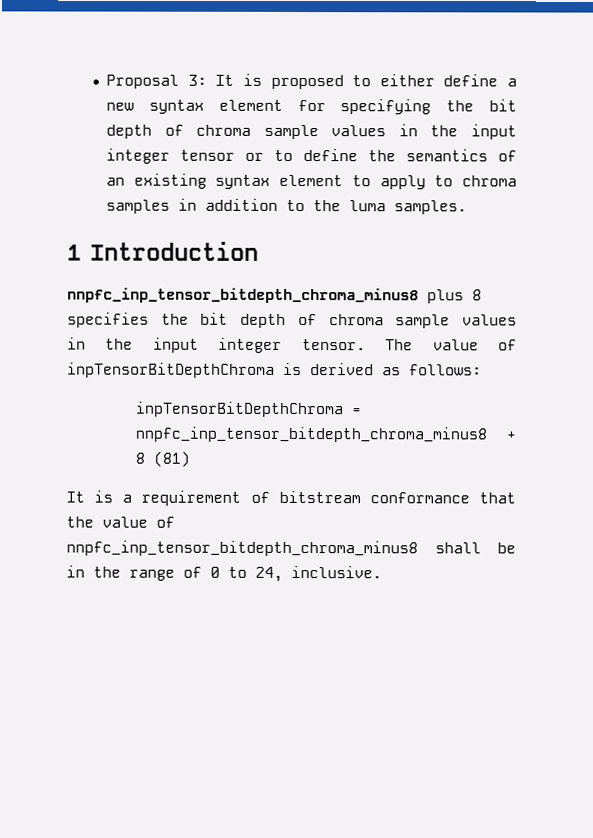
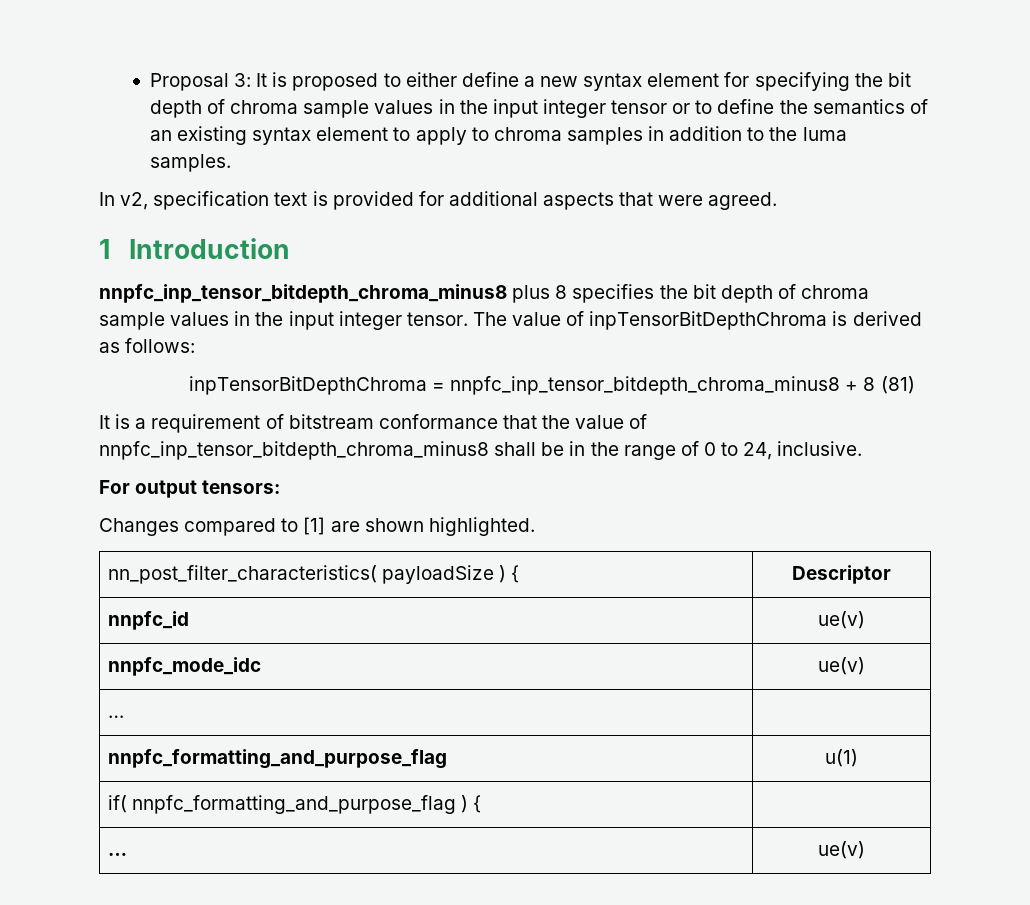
(468, 207) none -> [99,191,778,210] // In v2, specification text is provided for additional aspects that were agreed.
(382, 572) none -> [99,480,281,498] [99,517,535,536] [108,565,520,584] [792,565,891,584] [108,611,190,630] [818,611,865,629] [108,657,262,676] [818,657,865,675] [108,715,125,718] [108,749,448,769] [825,749,858,767] [108,795,482,814] [108,852,128,856] [818,841,865,859] // For output tensors: // Changes compared to [1] are shown highlighted. // nn_post_filter_characteristics( payloadSize ) { | Descriptor // nnpfc_id | ue(v) // nnpfc_mode_idc | ue(v) // … | // nnpfc_formatting_and_purpose_flag | u(1) // if( nnpfc_formatting_and_purpose_flag ) { | // … | ue(v)

